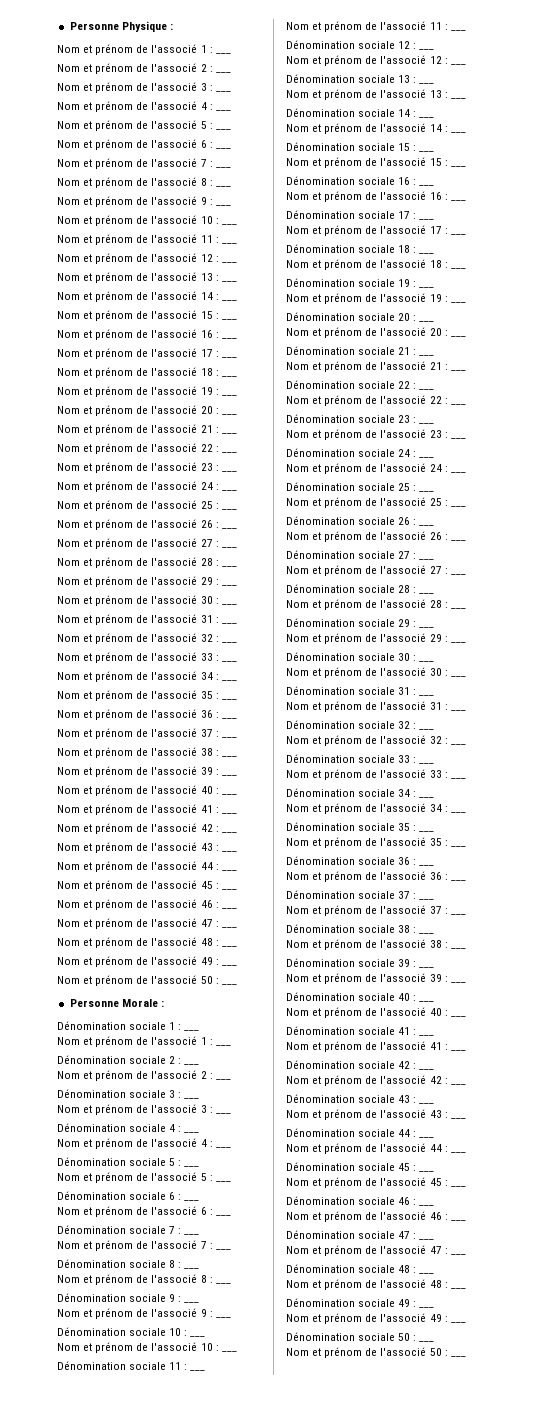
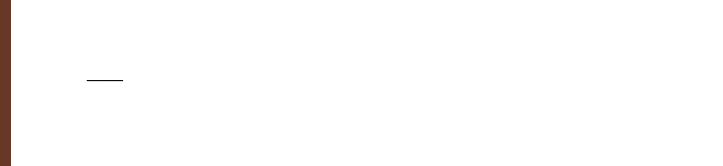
[69,21,173,32] [57,44,213,55] [215,53,231,54] [57,63,213,74] [215,72,231,73] [57,82,213,93] [215,91,231,92] [57,101,213,112] [215,110,231,111] [57,120,213,131] [215,129,231,130] [57,139,213,150] [215,148,231,149] [57,158,213,169] [215,167,231,168] [57,177,213,188] [215,186,231,187] [57,196,213,207] [215,205,231,206] [57,215,219,226] [221,224,237,225] [57,234,219,245] [221,243,237,244] [57,253,219,264] [221,262,237,263] [57,272,219,283] [221,281,237,282] [57,291,219,302] [221,300,237,301] [57,310,219,321] [221,319,237,320] [57,329,219,340] [221,338,237,339] [57,348,219,359] [221,357,237,358] [57,367,219,378] [221,376,237,377] [57,386,219,397] [221,395,237,396] [57,405,219,416] [221,414,237,415] [57,424,219,435] [221,433,237,434] [57,443,219,454] [221,452,237,453] [57,462,219,473] [221,471,237,472] [57,481,219,492] [221,490,237,491] [57,500,219,511] [221,509,237,510] [57,519,219,530] [221,528,237,529] [57,538,219,549] [221,547,237,548] [57,557,219,568] [221,566,237,567] [57,576,219,587] [221,585,237,586] [57,595,219,606] [221,604,237,605] [57,614,219,625] [221,623,237,624] [57,633,219,644] [221,642,237,643] [57,652,219,663] [221,661,237,662] [57,671,219,682] [221,680,237,681] [57,690,219,701] [221,699,237,700] [57,709,219,720] [221,718,237,719] [57,728,219,739] [221,737,237,738] [57,747,219,758] [221,756,237,757] [57,766,219,777] [221,775,237,776] [57,785,219,796] [221,794,237,795] [57,804,219,815] [221,813,237,814] [57,823,219,834] [221,832,237,833] [57,842,219,853] [221,851,237,852] [57,861,219,872] [221,870,237,871] [57,880,219,891] [221,889,237,890] [57,899,219,910] [221,908,237,909] [57,918,219,929] [221,927,237,928] [57,937,219,948] [221,946,237,947] [57,956,219,967] [221,965,237,966] [57,975,219,986] [221,984,237,985] [69,999,164,1007] [57,1021,182,1030] [184,1030,200,1031] [57,1036,213,1047] [215,1045,231,1046] [57,1055,182,1064] [184,1064,200,1065] [57,1070,213,1081] [215,1079,231,1080] [57,1089,182,1098] [184,1098,200,1099] [57,1104,213,1115] [215,1113,231,1114] [57,1123,182,1132] [184,1132,200,1133] [57,1138,213,1149] [215,1147,231,1148] [57,1157,182,1166] [184,1166,200,1167] [57,1172,213,1183] [215,1181,231,1182] [57,1191,182,1200] [184,1200,200,1201] [57,1206,213,1217] [215,1215,231,1216] [57,1225,182,1234] [184,1234,200,1235] [57,1240,213,1251] [215,1249,231,1250] [57,1259,182,1268] [184,1268,200,1269] [57,1274,213,1285] [215,1283,231,1284] [57,1293,182,1302] [184,1302,200,1303] [57,1308,213,1319] [215,1317,231,1318] [57,1327,188,1336] [190,1336,206,1337] [57,1342,219,1353] [221,1351,237,1352] [57,1361,188,1370] [190,1370,206,1371] [286,21,448,32] [450,30,466,31] [286,40,417,49] [419,49,435,50] [286,55,448,66] [450,64,466,65] [286,74,417,83] [419,83,435,84] [286,89,448,100] [450,98,466,99] [286,108,417,117] [419,117,435,118] [286,123,448,134] [450,132,466,133] [286,142,417,151] [419,151,435,152] [286,157,448,168] [450,166,466,167] [286,176,417,185] [419,185,435,186] [286,191,448,202] [450,200,466,201] [286,210,417,219] [419,219,435,220] [286,225,448,236] [450,234,466,235] [286,244,417,253] [419,253,435,254] [286,259,448,270] [450,268,466,269] [286,278,417,287] [419,287,435,288] [286,293,448,304] [450,302,466,303] [286,312,417,321] [419,321,435,322] [286,327,448,338] [450,336,466,337] [286,346,417,355] [419,355,435,356] [286,361,448,372] [450,370,466,371] [286,380,417,389] [419,389,435,390] [286,395,448,406] [450,404,466,405] [286,414,417,423] [419,423,435,424] [286,429,448,440] [450,438,466,439] [286,448,417,457] [419,457,435,458] [286,463,448,474] [450,472,466,473] [286,482,417,491] [419,491,435,492] [286,497,448,508] [450,506,466,507] [286,516,417,525] [419,525,435,526] [286,531,448,542] [450,540,466,541] [286,550,417,559] [419,559,435,560] [286,565,448,576] [450,574,466,575] [286,584,417,593] [419,593,435,594] [286,599,448,610] [450,608,466,609] [286,618,417,627] [419,627,435,628] [286,633,448,644] [450,642,466,643] [286,652,417,661] [419,661,435,662] [286,667,448,678] [450,676,466,677] [286,686,417,695] [419,695,435,696] [286,701,448,712] [450,710,466,711] [286,720,417,729] [419,729,435,730] [286,735,448,746] [450,744,466,745] [286,754,417,763] [419,763,435,764] [286,769,448,780] [450,778,466,779] [286,788,417,797] [419,797,435,798] [286,803,448,814] [450,812,466,813] [286,822,417,831] [419,831,435,832] [286,837,448,848] [450,846,466,847] [286,856,417,865] [419,865,435,866] [286,871,448,882] [450,880,466,881] [286,890,417,899] [419,899,435,900] [286,905,448,916] [450,914,466,915] [286,924,417,933] [419,933,435,934] [286,939,448,950] [450,948,466,949] [286,958,417,967] [419,967,435,968] [286,973,448,984] [450,982,466,983] [286,992,417,1001] [419,1001,435,1002] [286,1007,448,1018] [450,1016,466,1017] [286,1026,417,1035] [419,1035,435,1036] [286,1041,448,1052] [450,1050,466,1051] [286,1060,417,1069] [419,1069,435,1070] [286,1075,448,1086] [450,1084,466,1085] [286,1094,417,1103] [419,1103,435,1104] [286,1109,448,1120] [450,1118,466,1119] [286,1128,417,1137] [419,1137,435,1138] [286,1143,448,1154] [450,1152,466,1153] [286,1162,417,1171] [419,1171,435,1172] [286,1177,448,1188] [450,1186,466,1187] [286,1196,417,1205] [419,1205,435,1206] [286,1211,448,1222] [450,1220,466,1221] [286,1230,417,1239] [419,1239,435,1240] [286,1245,448,1256] [450,1254,466,1255] [286,1264,417,1273] [419,1273,435,1274] [286,1279,448,1290] [450,1288,466,1289] [286,1298,417,1307] [419,1307,435,1308] [286,1313,448,1324] [450,1322,466,1323] [286,1332,417,1341] [419,1341,435,1342] [286,1347,448,1358] [450,1356,466,1357] Personne Physique : // Nom et prénom de l'associé 1 : ___ // Nom et prénom de l'associé 2 : ___ // Nom et prénom de l'associé 3 : ___ // Nom et prénom de l'associé 4 : ___ // Nom et prénom de l'associé 5 : ___ // Nom et prénom de l'associé 6 : ___ // Nom et prénom de l'associé 7 : ___ // Nom et prénom de l'associé 8 : ___ // Nom et prénom de l'associé 9 : ___ // Nom et prénom de l'associé 10 : ___ // Nom et prénom de l'associé 11 : ___ // Nom et prénom de l'associé 12 : ___ // Nom et prénom de l'associé 13 : ___ // Nom et prénom de l'associé 14 : ___ // Nom et prénom de l'associé 15 : ___ // Nom et prénom de l'associé 16 : ___ // Nom et prénom de l'associé 17 : ___ // Nom et prénom de l'associé 18 : ___ // Nom et prénom de l'associé 19 : ___ // Nom et prénom de l'associé 20 : ___ // Nom et prénom de l'associé 21 : ___ // Nom et prénom de l'associé 22 : ___ // Nom et prénom de l'associé 23 : ___ // Nom et prénom de l'associé 24 : ___ // Nom et prénom de l'associé 25 : ___ // Nom et prénom de l'associé 26 : ___ // Nom et prénom de l'associé 27 : ___ // Nom et prénom de l'associé 28 : ___ // Nom et prénom de l'associé 29 : ___ // Nom et prénom de l'associé 30 : ___ // Nom et prénom de l'associé 31 : ___ // Nom et prénom de l'associé 32 : ___ // Nom et prénom de l'associé 33 : ___ // Nom et prénom de l'associé 34 : ___ // Nom et prénom de l'associé 35 : ___ // Nom et prénom de l'associé 36 : ___ // Nom et prénom de l'associé 37 : ___ // Nom et prénom de l'associé 38 : ___ // Nom et prénom de l'associé 39 : ___ // Nom et prénom de l'associé 40 : ___ // Nom et prénom de l'associé 41 : ___ // Nom et prénom de l'associé 42 : ___ // Nom et prénom de l'associé 43 : ___ // Nom et prénom de l'associé 44 : ___ // Nom et prénom de l'associé 45 : ___ // Nom et prénom de l'associé 46 : ___ // Nom et prénom de l'associé 47 : ___ // Nom et prénom de l'associé 48 : ___ // Nom et prénom de l'associé 49 : ___ // Nom et prénom de l'associé 50 : ___ // Personne Morale : // Dénomination sociale 1 : ___ // Nom et prénom de l'associé 1 : ___ // Dénomination sociale 2 : ___ // Nom et prénom de l'associé 2 : ___ // Dénomination sociale 3 : ___ // Nom et prénom de l'associé 3 : ___ // Dénomination sociale 4 : ___ // Nom et prénom de l'associé 4 : ___ // Dénomination sociale 5 : ___ // Nom et prénom de l'associé 5 : ___ // Dénomination sociale 6 : ___ // Nom et prénom de l'associé 6 : ___ // Dénomination sociale 7 : ___ // Nom et prénom de l'associé 7 : ___ // Dénomination sociale 8 : ___ // Nom et prénom de l'associé 8 : ___ // Dénomination sociale 9 : ___ // Nom et prénom de l'associé 9 : ___ // Dénomination sociale 10 : ___ // Nom et prénom de l'associé 10 : ___ // Dénomination sociale 11 : ___ // Nom et prénom de l'associé 11 : ___ // Dénomination sociale 12 : ___ // Nom et prénom de l'associé 12 : ___ // Dénomination sociale 13 : ___ // Nom et prénom de l'associé 13 : ___ // Dénomination sociale 14 : ___ // Nom et prénom de l'associé 14 : ___ // Dénomination sociale 15 : ___ // Nom et prénom de l'associé 15 : ___ // Dénomination sociale 16 : ___ // Nom et prénom de l'associé 16 : ___ // Dénomination sociale 17 : ___ // Nom et prénom de l'associé 17 : ___ // Dénomination sociale 18 : ___ // Nom et prénom de l'associé 18 : ___ // Dénomination sociale 19 : ___ // Nom et prénom de l'associé 19 : ___ // Dénomination sociale 20 : ___ // Nom et prénom de l'associé 20 : ___ // Dénomination sociale 21 : ___ // Nom et prénom de l'associé 21 : ___ // Dénomination sociale 22 : ___ // Nom et prénom de l'associé 22 : ___ // Dénomination sociale 23 : ___ // Nom et prénom de l'associé 23 : ___ // Dénomination sociale 24 : ___ // Nom et prénom de l'associé 24 : ___ // Dénomination sociale 25 : ___ // Nom et prénom de l'associé 25 : ___ // Dénomination sociale 26 : ___ // Nom et prénom de l'associé 26 : ___ // Dénomination sociale 27 : ___ // Nom et prénom de l'associé 27 : ___ // Dénomination sociale 28 : ___ // Nom et prénom de l'associé 28 : ___ // Dénomination sociale 29 : ___ // Nom et prénom de l'associé 29 : ___ // Dénomination sociale 30 : ___ // Nom et prénom de l'associé 30 : ___ // Dénomination sociale 31 : ___ // Nom et prénom de l'associé 31 : ___ // Dénomination sociale 32 : ___ // Nom et prénom de l'associé 32 : ___ // Dénomination sociale 33 : ___ // Nom et prénom de l'associé 33 : ___ // Dénomination sociale 34 : ___ // Nom et prénom de l'associé 34 : ___ // Dénomination sociale 35 : ___ // Nom et prénom de l'associé 35 : ___ // Dénomination sociale 36 : ___ // Nom et prénom de l'associé 36 : ___ // Dénomination sociale 37 : ___ // Nom et prénom de l'associé 37 : ___ // Dénomination sociale 38 : ___ // Nom et prénom de l'associé 38 : ___ // Dénomination sociale 39 : ___ // Nom et prénom de l'associé 39 : ___ // Dénomination sociale 40 : ___ // Nom et prénom de l'associé 40 : ___ // Dénomination sociale 41 : ___ // Nom et prénom de l'associé 41 : ___ // Dénomination sociale 42 : ___ // Nom et prénom de l'associé 42 : ___ // Dénomination sociale 43 : ___ // Nom et prénom de l'associé 43 : ___ // Dénomination sociale 44 : ___ // Nom et prénom de l'associé 44 : ___ // Dénomination sociale 45 : ___ // Nom et prénom de l'associé 45 : ___ // Dénomination sociale 46 : ___ // Nom et prénom de l'associé 46 : ___ // Dénomination sociale 47 : ___ // Nom et prénom de l'associé 47 : ___ // Dénomination sociale 48 : ___ // Nom et prénom de l'associé 48 : ___ // Dénomination sociale 49 : ___ // Nom et prénom de l'associé 49 : ___ // Dénomination sociale 50 : ___ // Nom et prénom de l'associé 50 : ___ -> [86,78,124,82] ____

